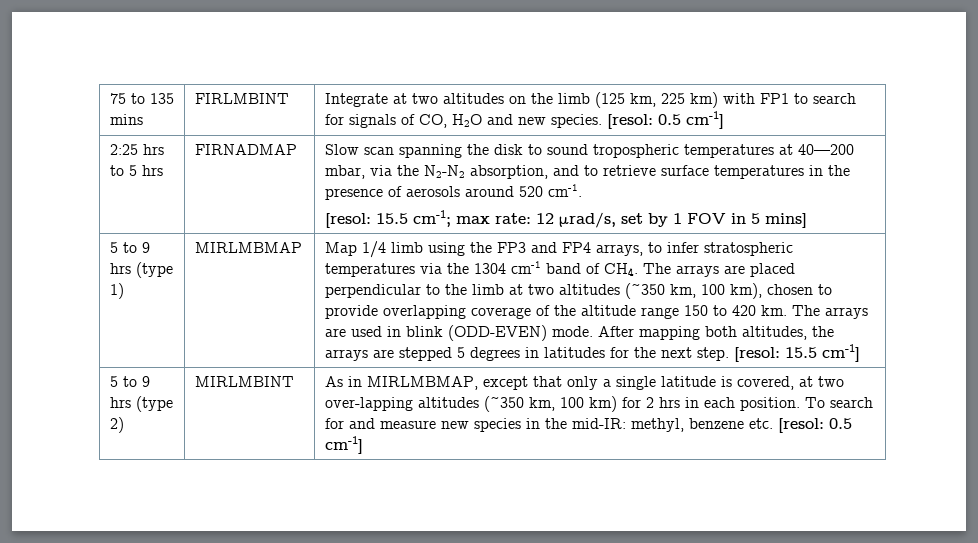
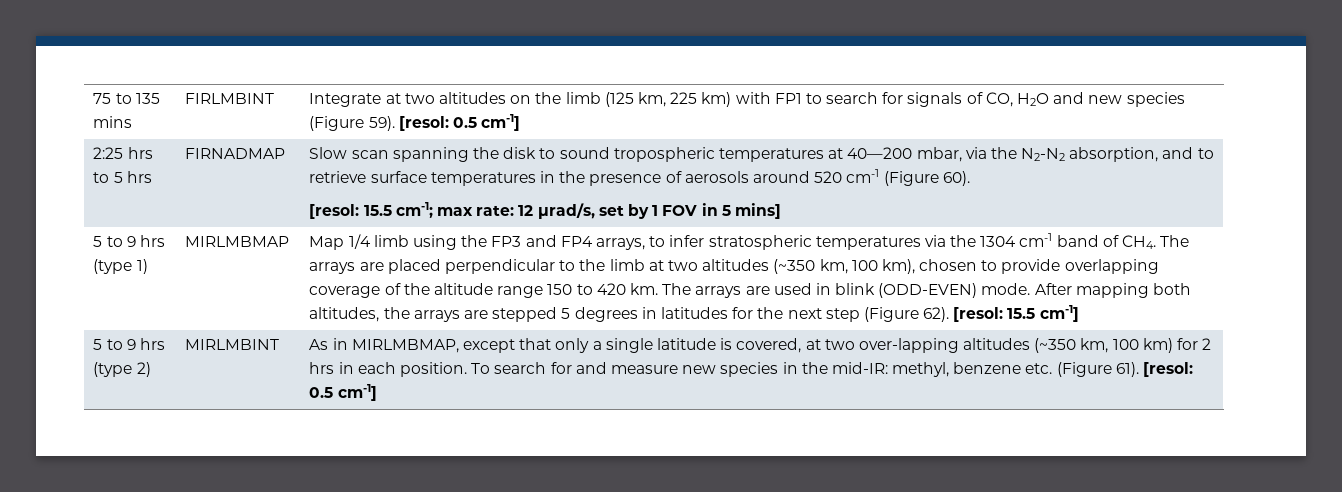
[550,114,602,128] species. -> [1126,92,1185,107] [309,116,395,131] species (Figure 59).
[547,184,582,197] cm-1. -> [846,169,970,186] cm-1 (Figure 60).
[696,347,729,361] step. -> [825,307,950,322] step (Figure 62).
(773, 423) none -> [1056,362,1139,377] (Figure 61).

